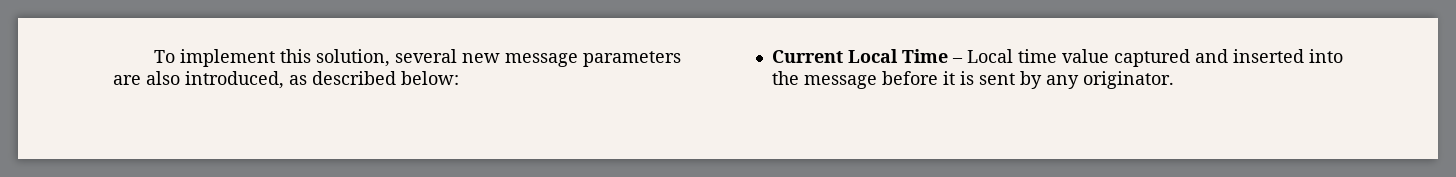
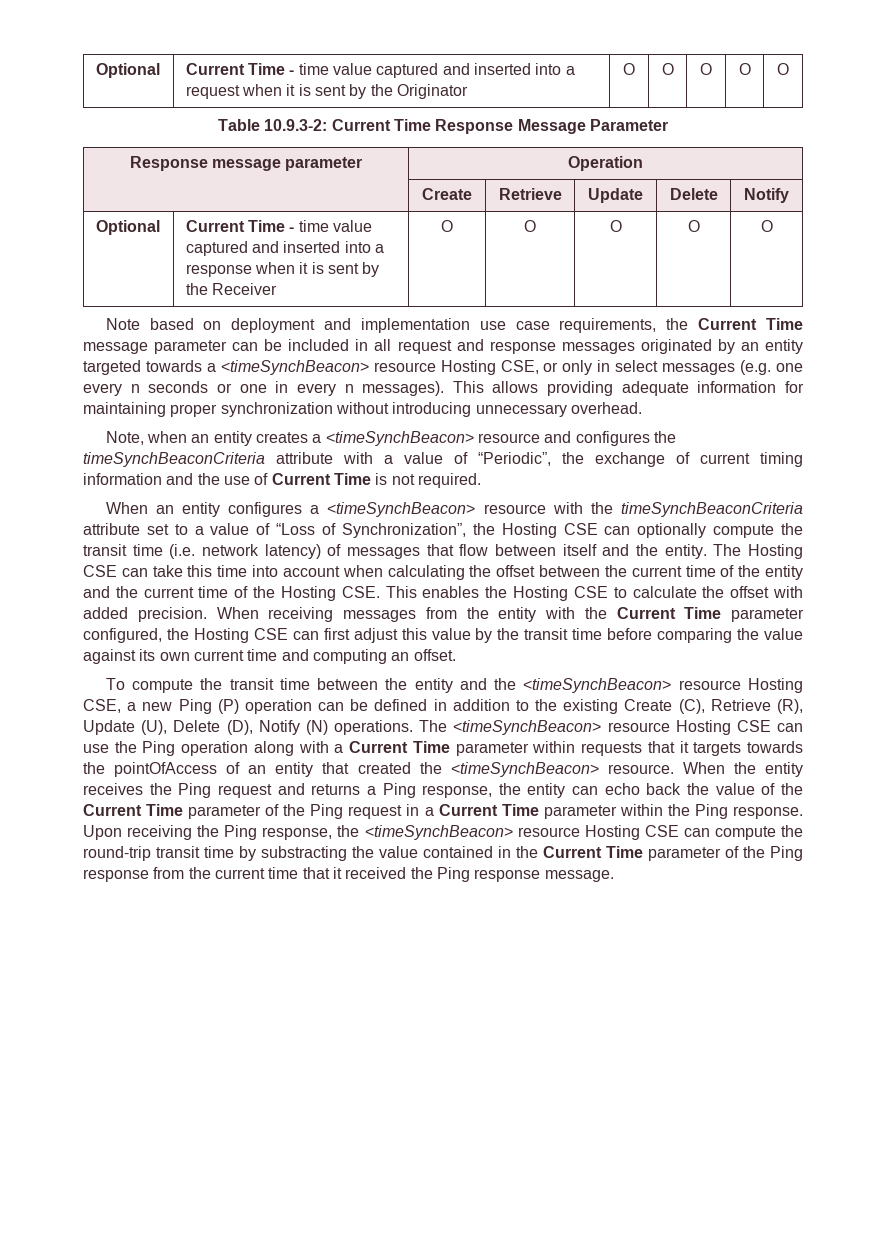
[153,49,681,67] [113,71,459,89] [771,49,1343,67] [771,71,1174,89] To implement this solution, several new message parameters are also introduced, as described below: // Current Local Time – Local time value captured and inserted into the message before it is sent by any originator. -> [95,63,160,78] [185,63,575,78] [185,84,468,99] [623,63,635,75] [661,63,674,75] [700,63,712,75] [738,63,751,75] [777,63,789,75] [218,119,668,134] [129,156,363,171] [568,156,643,171] [422,188,472,200] [498,188,562,200] [588,188,643,203] [669,188,718,200] [744,188,789,203] [95,220,160,235] [185,220,373,232] [185,241,385,256] [185,262,380,277] [185,283,278,295] [441,220,453,232] [524,220,536,232] [609,220,622,232] [687,220,700,232] [760,220,773,232] [105,318,803,333] [83,339,803,354] [83,360,803,375] [83,381,804,396] [83,402,642,417] [105,431,676,446] [83,452,803,467] [83,473,481,488] [105,502,803,517] [83,523,804,538] [83,544,803,559] [83,565,804,580] [83,586,804,601] [83,607,804,622] [83,628,803,643] [83,649,456,664] [105,678,804,693] [83,699,803,714] [83,720,803,735] [83,741,804,756] [83,762,804,777] [83,783,803,798] [83,804,804,819] [83,825,804,840] [83,846,803,861] [83,867,614,882] Optional | Current Time - time value captured and inserted into a request when it is sent by the Originator | O | O | O | O | O // Table 10.9.3-2: Current Time Response Message Parameter // Response message parameter | Operation // | Create | Retrieve | Update | Delete | Notify // Optional | Current Time - time value captured and inserted into a response when it is sent by the Receiver | O | O | O | O | O // Note based on deployment and implementation use case requirements, the Current Time message parameter can be included in all request and response messages originated by an entity targeted towards a <timeSynchBeacon> resource Hosting CSE, or only in select messages (e.g. one every n seconds or one in every n messages). This allows providing adequate information for maintaining proper synchronization without introducing unnecessary overhead. // Note, when an entity creates a <timeSynchBeacon> resource and configures the timeSynchBeaconCriteria attribute with a value of “Periodic”, the exchange of current timing information and the use of Current Time is not required. // When an entity configures a <timeSynchBeacon> resource with the timeSynchBeaconCriteria attribute set to a value of “Loss of Synchronization”, the Hosting CSE can optionally compute the transit time (i.e. network latency) of messages that flow between itself and the entity. The Hosting CSE can take this time into account when calculating the offset between the current time of the entity and the current time of the Hosting CSE. This enables the Hosting CSE to calculate the offset with added precision. When receiving messages from the entity with the Current Time parameter configured, the Hosting CSE can first adjust this value by the transit time before comparing the value against its own current time and computing an offset. // To compute the transit time between the entity and the <timeSynchBeacon> resource Hosting CSE, a new Ping (P) operation can be defined in addition to the existing Create (C), Retrieve (R), Update (U), Delete (D), Notify (N) operations. The <timeSynchBeacon> resource Hosting CSE can use the Ping operation along with a Current Time parameter within requests that it targets towards the pointOfAccess of an entity that created the <timeSynchBeacon> resource. When the entity receives the Ping request and returns a Ping response, the entity can echo back the value of the Current Time parameter of the Ping request in a Current Time parameter within the Ping response. Upon receiving the Ping response, the <timeSynchBeacon> resource Hosting CSE can compute the round-trip transit time by substracting the value contained in the Current Time parameter of the Ping response from the current time that it received the Ping response message.

